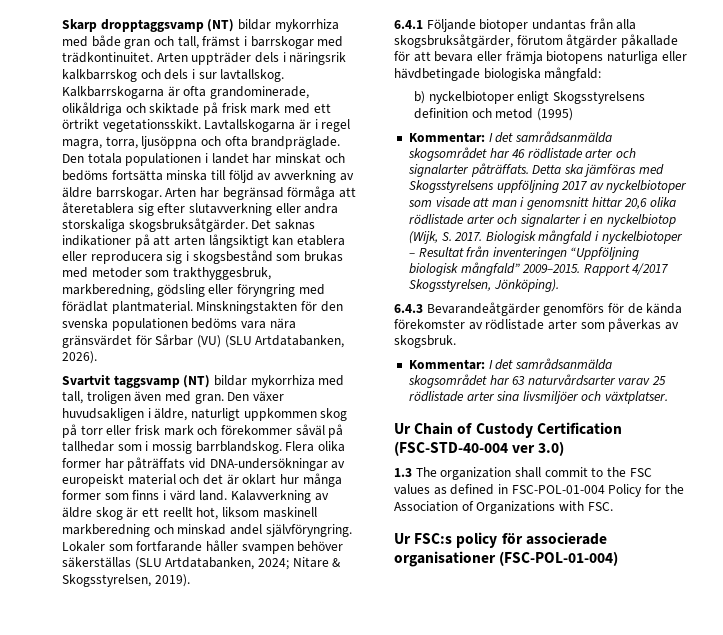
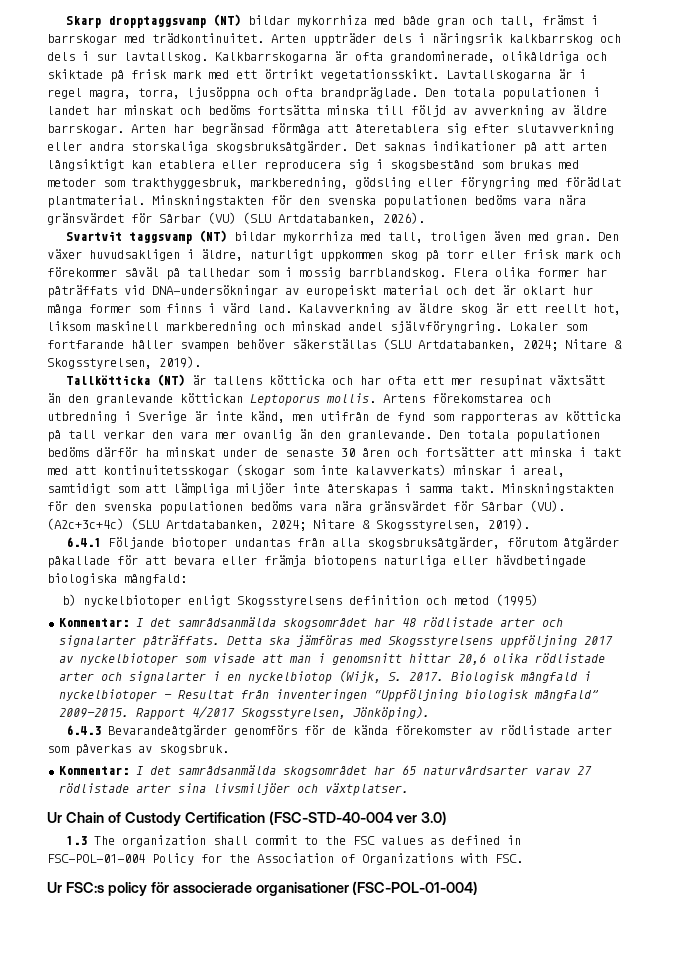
(190, 580) none -> [66,374,606,388] [47,393,551,406] [47,411,621,424] [47,429,600,442] [47,447,621,457] [47,464,565,477] [47,483,614,496] [47,500,565,514] [47,518,530,531] // Tallkötticka (NT) är tallens kötticka och har ofta ett mer resupinat växtsätt än den granlevande köttickan Leptoporus mollis. Artens förekomstarea och utbredning i Sverige är inte känd, men utifrån de fynd som rapporteras av kötticka på tall verkar den vara mer ovanlig än den granlevande. Den totala populationen bedöms därför ha minskat under de senaste 30 åren och fortsätter att minska i takt med att kontinuitetsskogar (skogar som inte kalavverkats) minskar i areal, samtidigt som att lämpliga miljöer inte återskapas i samma takt. Minskningstakten för den svenska populationen bedöms vara nära gränsvärdet för Sårbar (VU). (A2c+3c+4c) (SLU Artdatabanken, 2024; Nitare & Skogsstyrelsen, 2019).
[512,149,526,158] 46 -> [401,618,416,627] 48
[512,376,526,385] 63 -> [401,765,417,775] 65
[652,376,667,385] 25 -> [576,766,592,775] 27

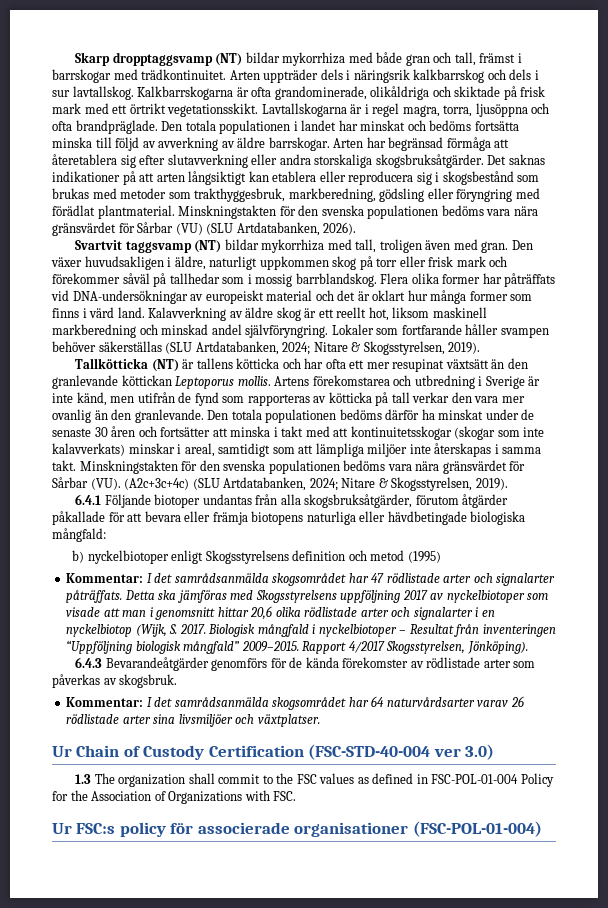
[401,618,416,627] 48 -> [371,573,385,583] 47
[401,765,417,775] 65 -> [371,696,385,707] 64
[576,766,592,775] 27 -> [510,696,524,707] 26

